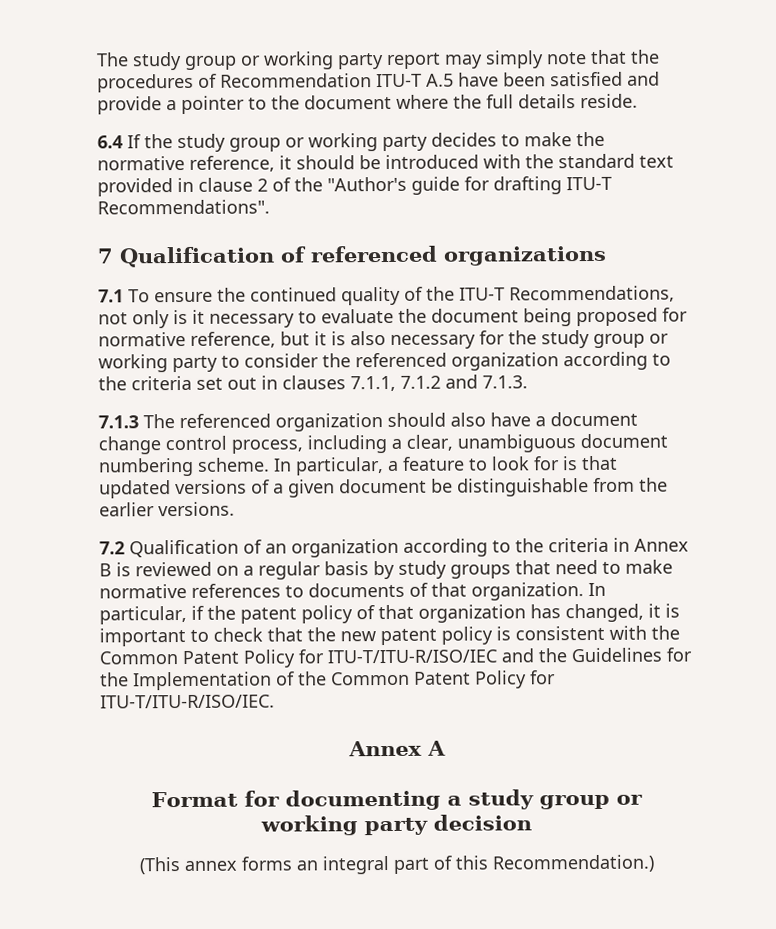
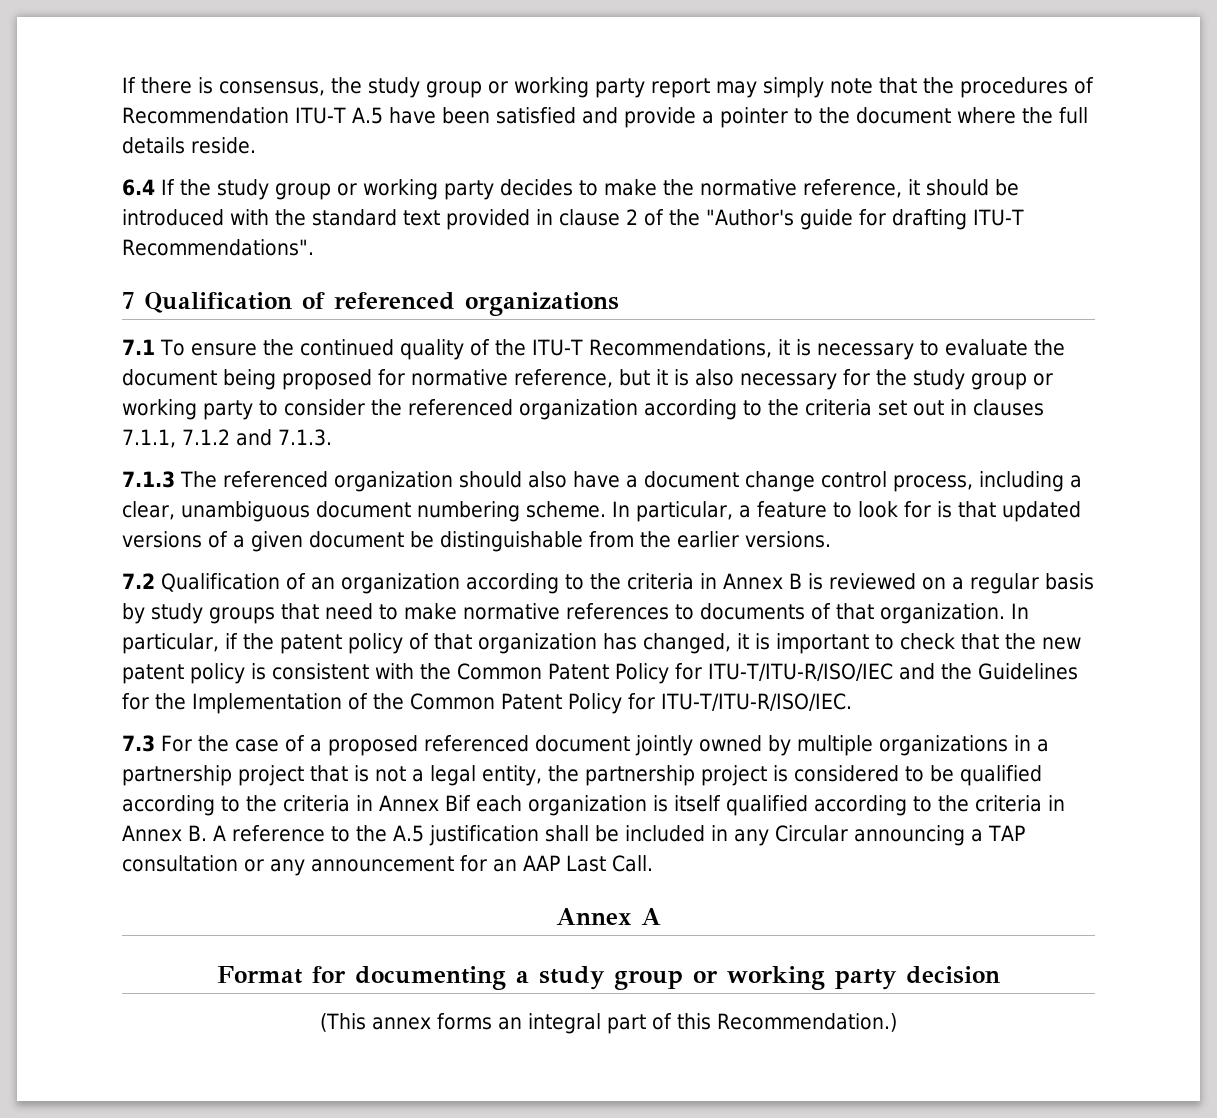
[96,52,129,67] The -> [122,77,362,96] If there is consensus, the
[98,309,205,329] not only is it -> [777,339,811,356] it is
(275, 701) none -> [122,735,1049,756] [122,765,1042,786] [122,795,1065,816] [122,825,1025,846] [122,855,653,876] // 7.3 For the case of a proposed referenced document jointly owned by multiple organizations in a partnership project that is not a legal entity, the partnership project is considered to be qualified according to the criteria in Annex Bif each organization is itself qualified according to the criteria in Annex B. A reference to the A.5 justification shall be included in any Circular announcing a TAP consultation or any announcement for an AAP Last Call.

